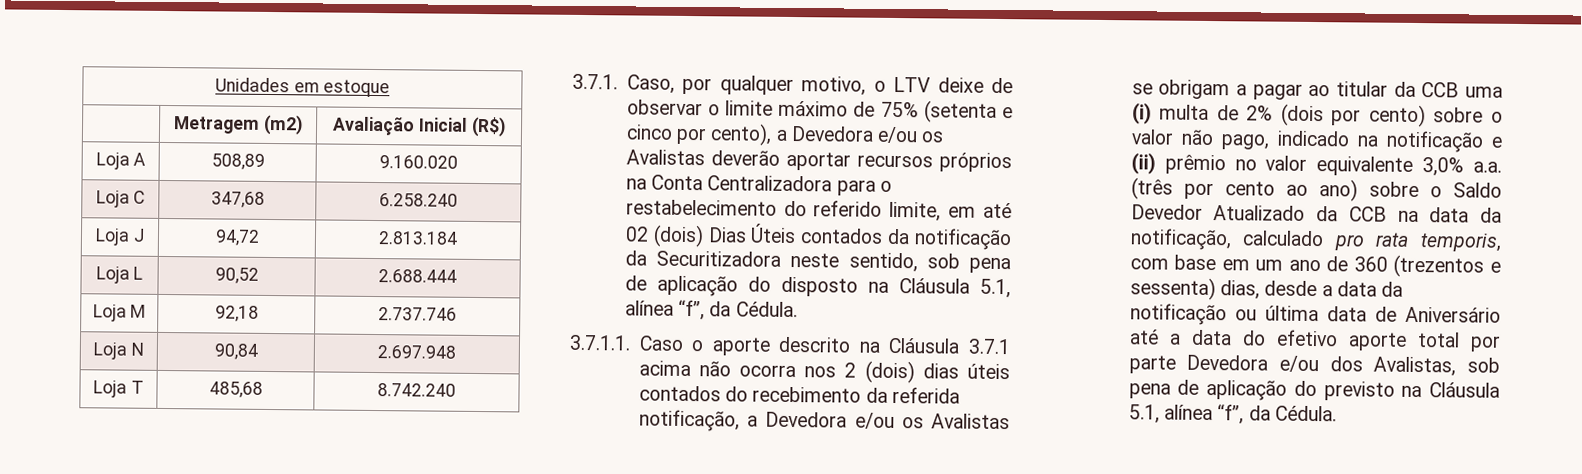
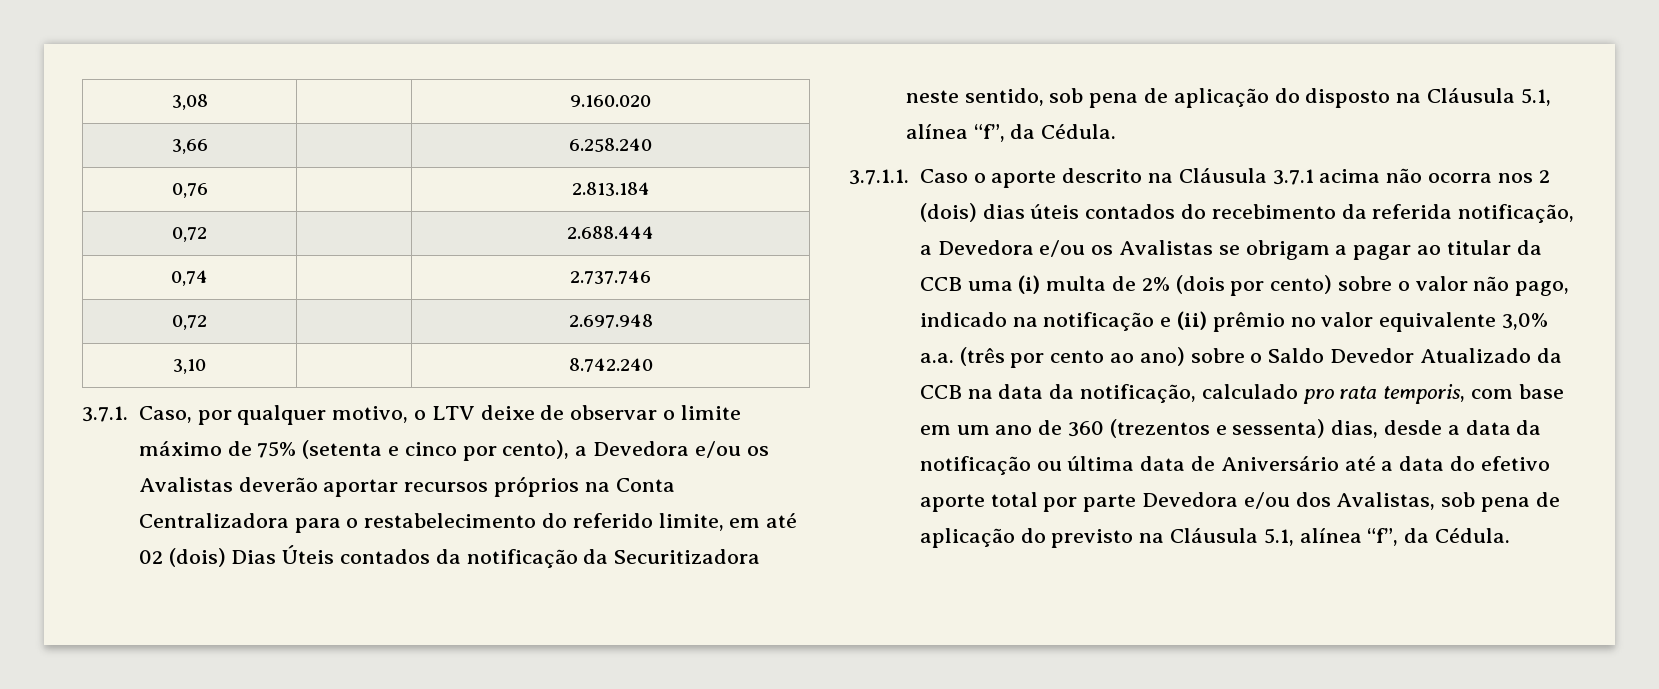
[214,77,391,98] [173,114,303,136] [332,116,506,138] [95,152,147,170] [210,153,265,170] [379,155,458,169] [95,190,146,208] [210,191,265,208] [379,193,458,207] [95,228,145,246] [214,229,260,246] [378,231,458,245] [95,266,144,284] [214,267,259,284] [378,269,457,283] [92,304,147,322] [214,305,259,322] [378,307,457,321] [93,342,144,360] [213,343,258,360] [377,345,456,359] [93,380,144,398] [208,381,263,398] Unidades em estoque // | Metragem (m2) | Avaliação Inicial (R$) // Loja A | 508,89 | 9.160.020 // Loja C | 347,68 | 6.258.240 // Loja J | 94,72 | 2.813.184 // Loja L | 90,52 | 2.688.444 // Loja M | 92,18 | 2.737.746 // Loja N | 90,84 | 2.697.948 // Loja T | 485,68 -> [171,94,208,110] [570,95,651,107] [171,139,208,154] [569,138,652,152] [171,183,208,198] [571,182,650,196] [172,227,207,242] [567,226,654,239] [171,270,208,286] [570,270,651,284] [172,315,207,330] [568,314,653,328] [173,359,206,374] 3,08 | | 9.160.020 // 3,66 | | 6.258.240 // 0,76 | | 2.813.184 // 0,72 | | 2.688.444 // 0,74 | | 2.737.746 // 0,72 | | 2.697.948 // 3,10 |

